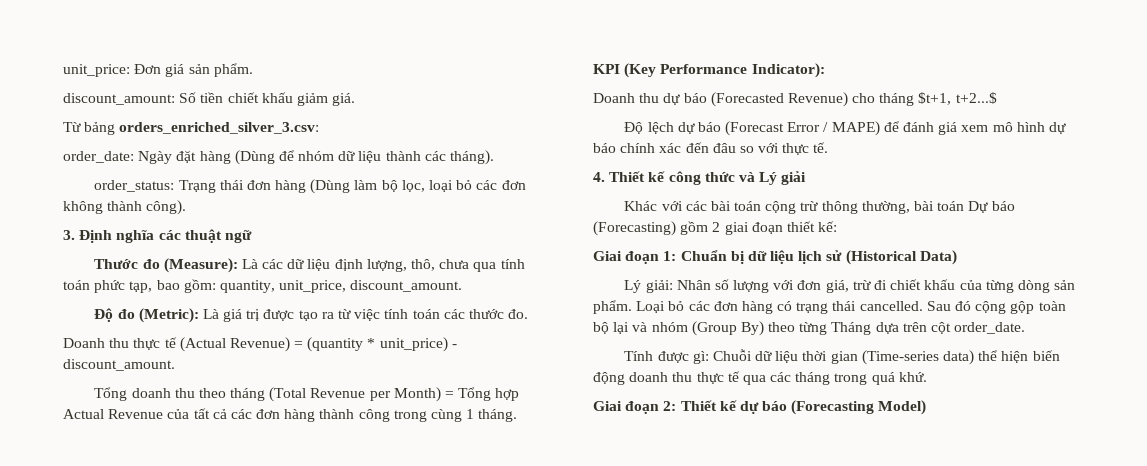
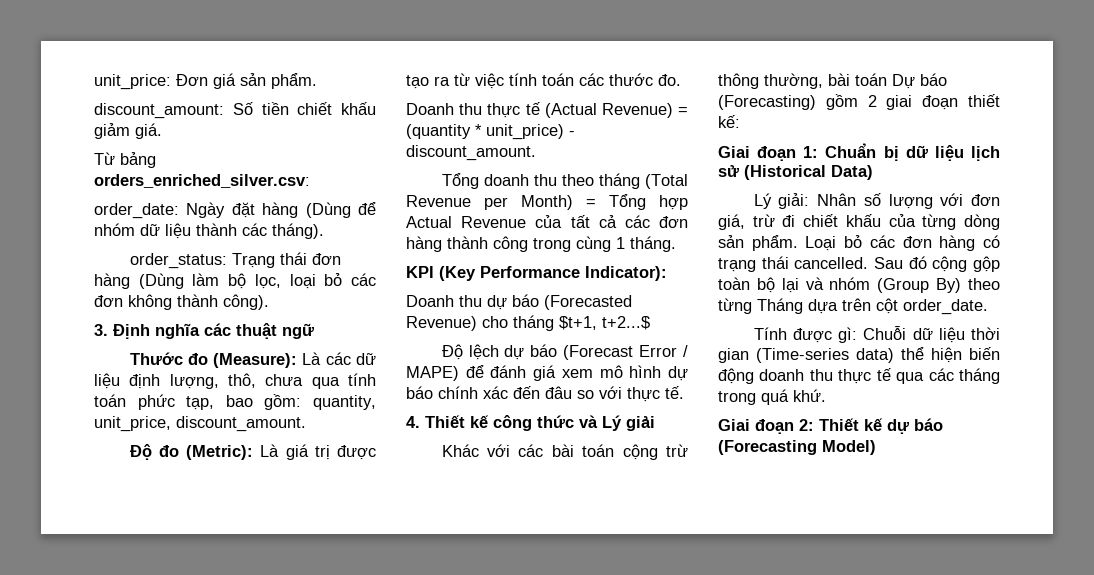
[119,122,320,134] orders_enriched_silver_3.csv: -> [94,174,310,188] orders_enriched_silver.csv:

